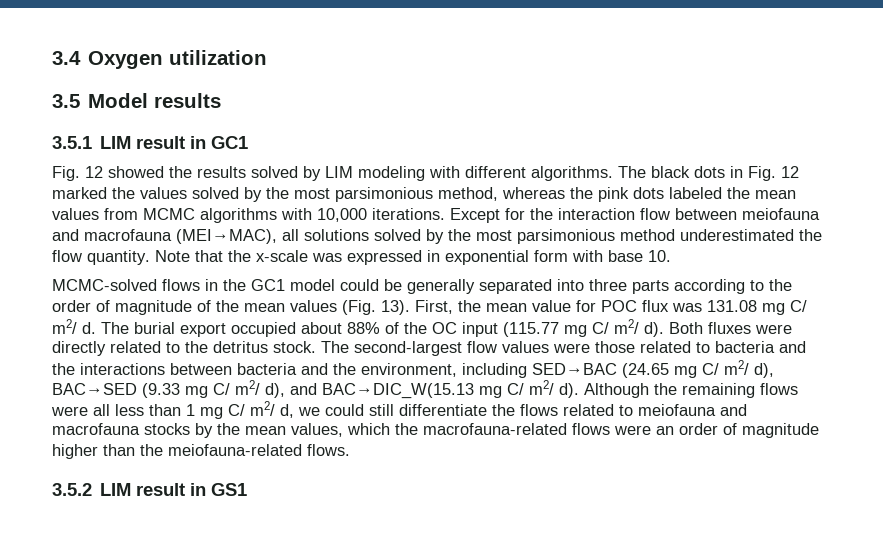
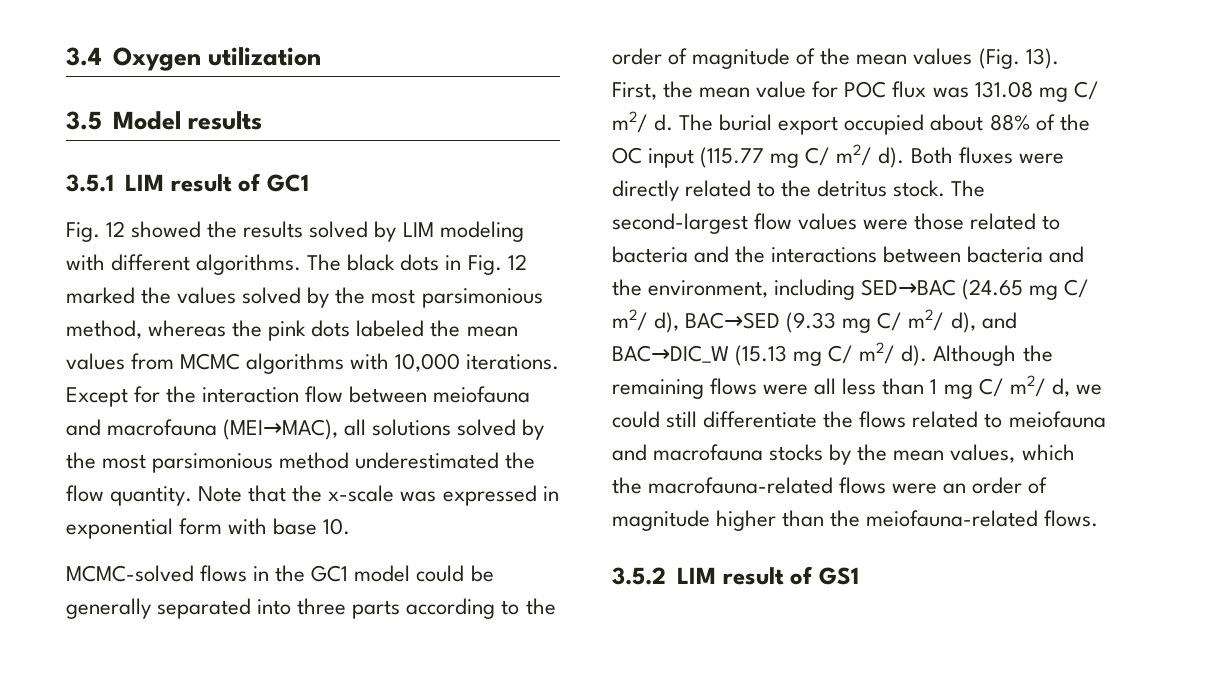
[190,136,207,149] in -> [238,173,262,192] of
[322,383,474,399] BAC→DIC_W(15.13 -> [612,345,788,366] BAC→DIC_W (15.13
[190,483,207,496] in -> [790,566,814,585] of

